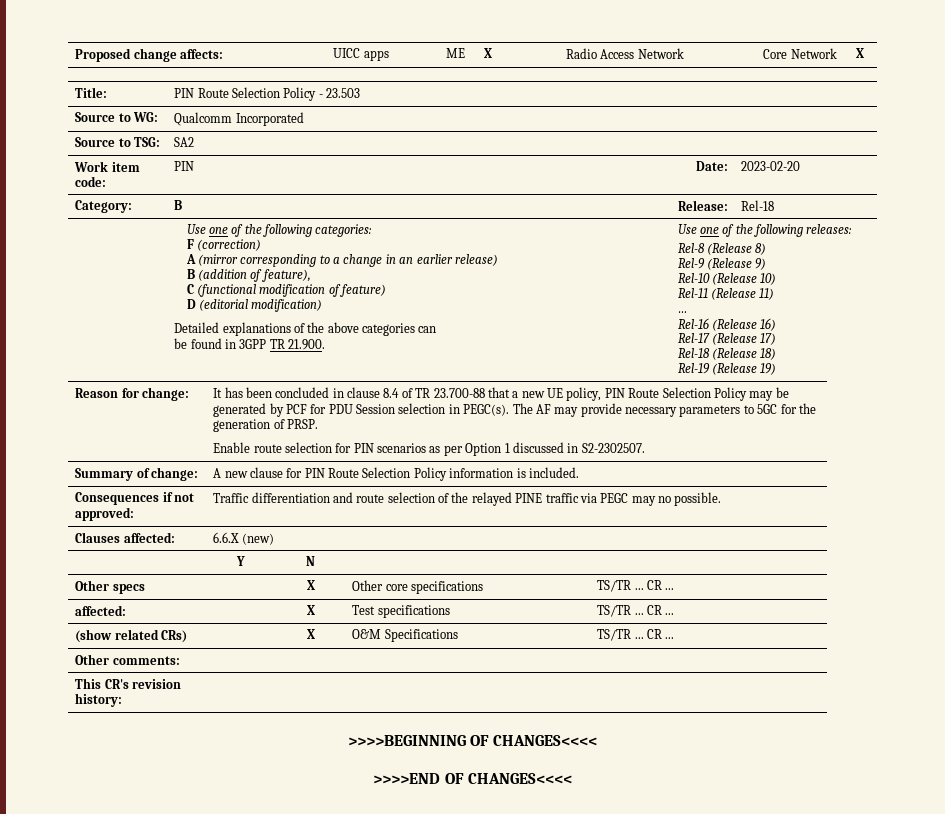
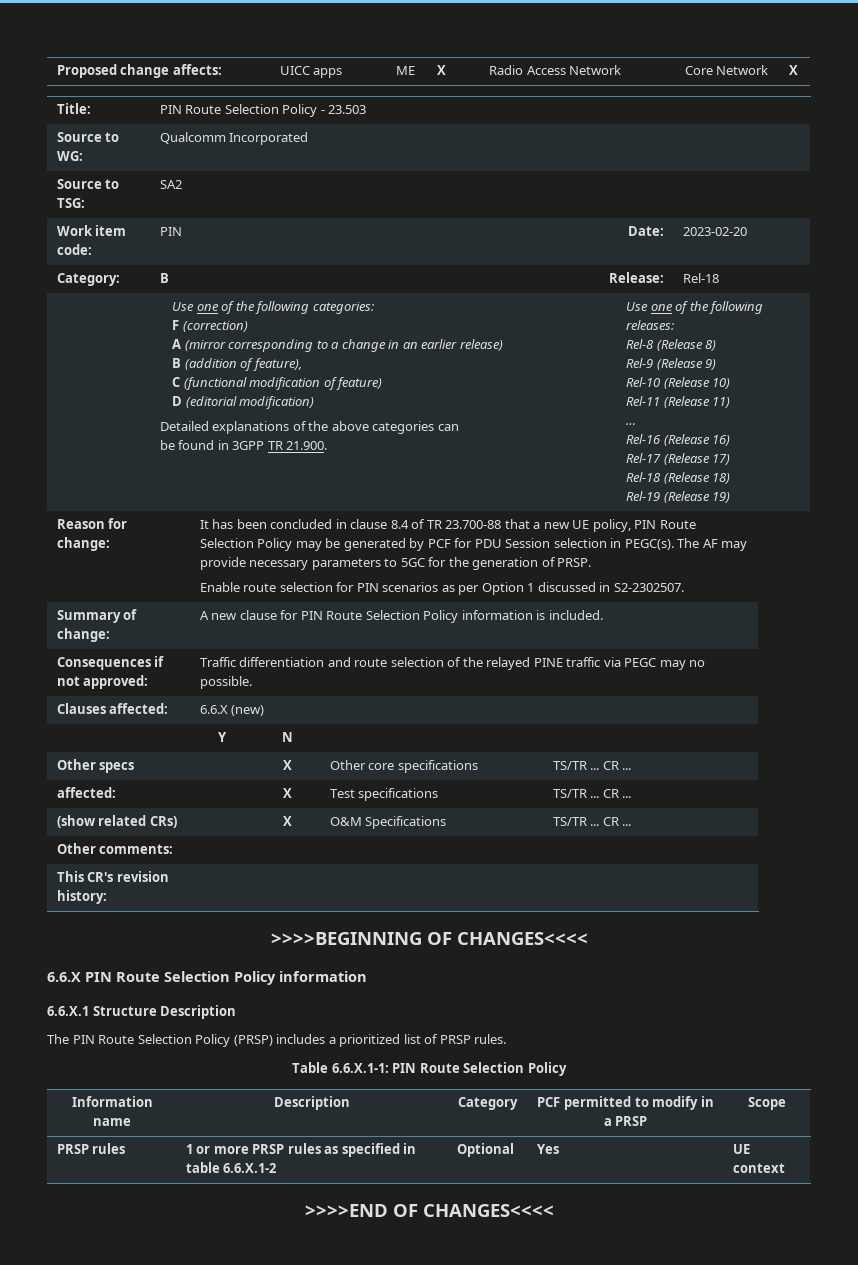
(598, 740) none -> [47,971,367,985] [47,1005,237,1019] [47,1034,507,1047] [292,1062,567,1076] [71,1096,153,1107] [93,1118,131,1126] [274,1096,350,1110] [458,1097,518,1110] [537,1096,714,1110] [603,1116,648,1126] [748,1097,786,1110] [56,1143,126,1154] [185,1143,417,1157] [185,1162,277,1173] [456,1143,514,1157] [536,1144,559,1154] [732,1144,750,1154] [732,1163,785,1173] // 6.6.X PIN Route Selection Policy information // 6.6.X.1 Structure Description // The PIN Route Selection Policy (PRSP) includes a prioritized list of PRSP rules. // Table 6.6.X.1-1: PIN Route Selection Policy // Information name | Description | Category | PCF permitted to modify in a PRSP | Scope // PRSP rules | 1 or more PRSP rules as specified in table 6.6.X.1-2 | Optional | Yes | UE context

